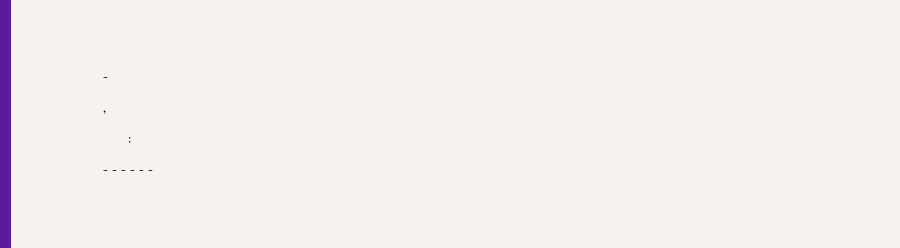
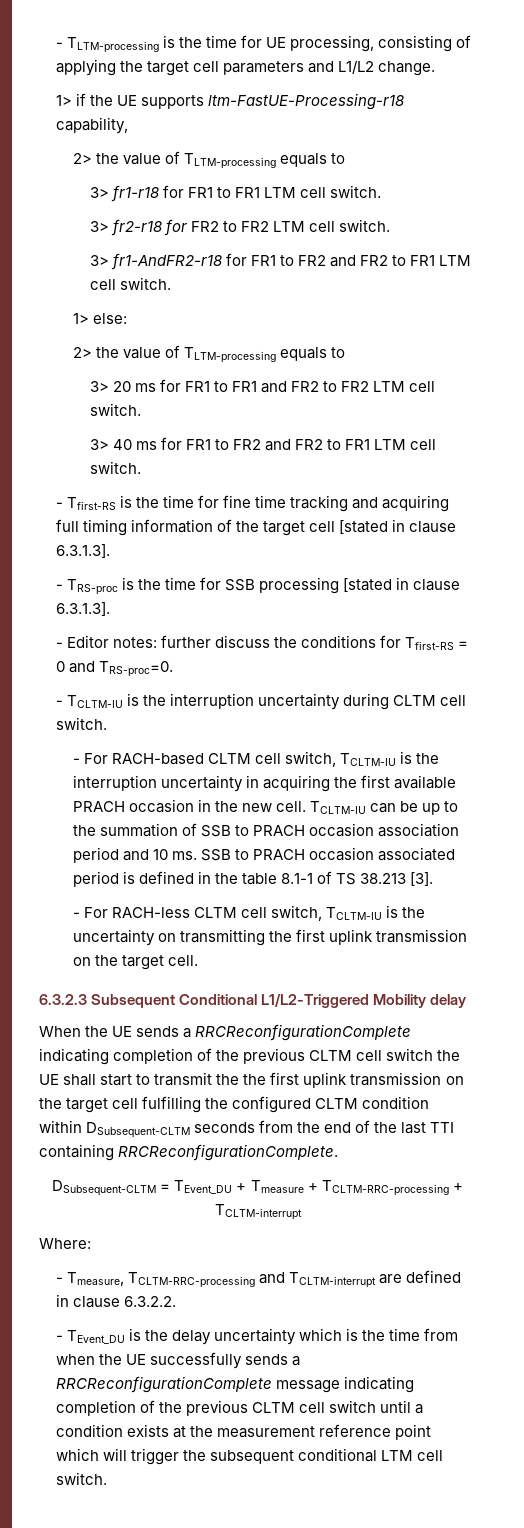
[103,77,109,81] [103,110,107,115] [127,137,131,143] [103,170,154,174] - // , // : // - - - - - - -> [55,35,472,53] [55,59,436,76] [55,93,405,110] [55,117,128,134] [72,151,346,169] [89,185,382,202] [89,219,391,236] [89,253,472,270] [89,277,171,290] [72,313,127,324] [72,345,346,363] [89,379,436,393] [89,403,141,416] [89,437,437,451] [89,461,141,474] [55,495,450,512] [55,519,457,536] [55,544,110,558] [55,577,461,595] [55,602,110,616] [55,635,469,650] [55,661,174,677] [55,693,467,710] [55,717,107,730] [72,751,440,767] [72,775,457,792] [72,799,459,815] [72,823,460,837] [72,847,456,863] [72,871,434,887] [72,905,426,921] [72,929,468,946] [72,955,199,970] [39,993,467,1008] [39,1024,412,1041] [39,1048,461,1065] [39,1072,464,1088] [39,1096,430,1113] [39,1120,455,1138] [39,1144,339,1161] [52,1180,463,1196] [214,1204,302,1220] [39,1238,91,1249] [55,1270,462,1288] [55,1294,177,1308] [55,1328,459,1345] [55,1352,301,1369] [55,1376,415,1393] [55,1400,424,1416] [55,1424,432,1440] [55,1448,444,1465] [55,1472,107,1485] - TLTM-processing is the time for UE processing, consisting of applying the target cell parameters and L1/L2 change. // 1> if the UE supports ltm-FastUE-Processing-r18 capability, // 2> the value of TLTM-processing equals to // 3> fr1-r18 for FR1 to FR1 LTM cell switch. // 3> fr2-r18 for FR2 to FR2 LTM cell switch. // 3> fr1-AndFR2-r18 for FR1 to FR2 and FR2 to FR1 LTM cell switch. // 1> else: // 2> the value of TLTM-processing equals to // 3> 20 ms for FR1 to FR1 and FR2 to FR2 LTM cell switch. // 3> 40 ms for FR1 to FR2 and FR2 to FR1 LTM cell switch. // - Tfirst-RS is the time for fine time tracking and acquiring full timing information of the target cell [stated in clause 6.3.1.3]. // - TRS-proc is the time for SSB processing [stated in clause 6.3.1.3]. // - Editor notes: further discuss the conditions for Tfirst-RS = 0 and TRS-proc=0. // - TCLTM-IU is the interruption uncertainty during CLTM cell switch. // - For RACH-based CLTM cell switch, TCLTM-IU is the interruption uncertainty in acquiring the first available PRACH occasion in the new cell. TCLTM-IU can be up to the summation of SSB to PRACH occasion association period and 10 ms. SSB to PRACH occasion associated period is defined in the table 8.1-1 of TS 38.213 [3]. // - For RACH-less CLTM cell switch, TCLTM-IU is the uncertainty on transmitting the first uplink transmission on the target cell. // 6.3.2.3 Subsequent Conditional L1/L2-Triggered Mobility delay // When the UE sends a RRCReconfigurationComplete indicating completion of the previous CLTM cell switch the UE shall start to transmit the the first uplink transmission on the target cell fulfilling the configured CLTM condition within DSubsequent-CLTM seconds from the end of the last TTI containing RRCReconfigurationComplete. // DSubsequent-CLTM = TEvent_DU + Tmeasure + TCLTM-RRC-processing + TCLTM-interrupt // Where: // - Tmeasure, TCLTM-RRC-processing and TCLTM-interrupt are defined in clause 6.3.2.2. // - TEvent_DU is the delay uncertainty which is the time from when the UE successfully sends a RRCReconfigurationComplete message indicating completion of the previous CLTM cell switch until a condition exists at the measurement reference point which will trigger the subsequent conditional LTM cell switch.

